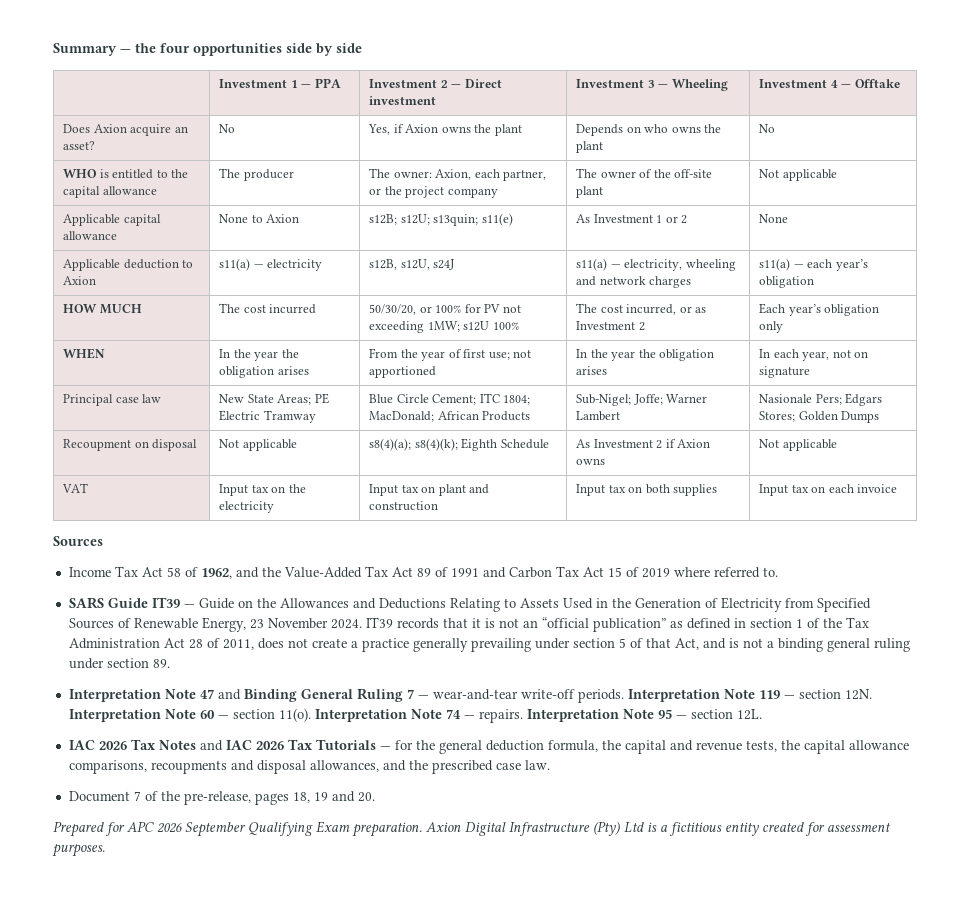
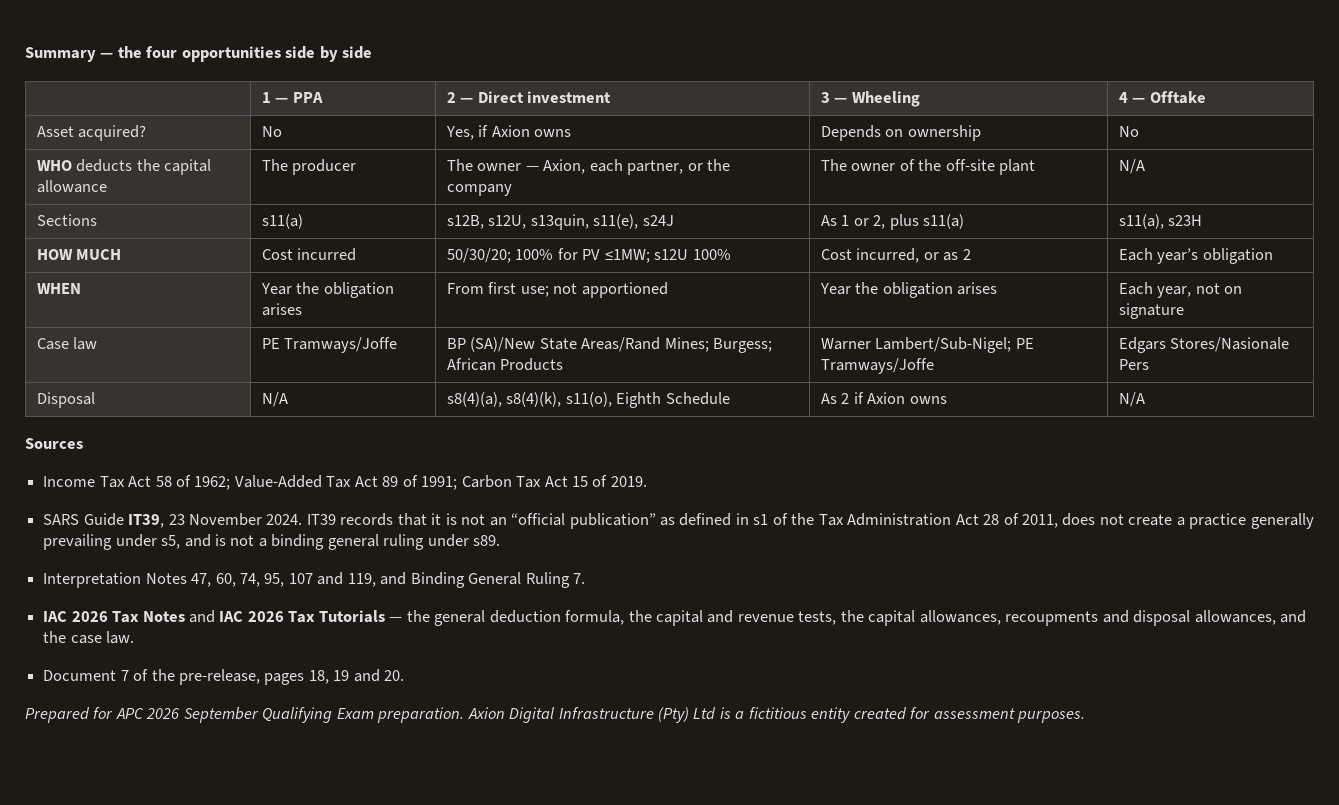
[219,79,288,88] Investment -> (373, 52) none
[369,79,438,88] Investment -> (323, 97) none
[576,79,645,88] Investment -> (612, 97) none
[759,79,828,88] Investment -> (920, 99) none
[63,124,188,136] [63,141,96,150] Does Axion acquire an asset? -> [36,125,147,141] Asset acquired?
[474,124,522,136] the plant -> (572, 133) none
[644,124,722,133] [576,141,604,153] who owns the plant -> [907,125,981,141] ownership
[99,169,168,179] is entitled to -> [76,159,133,172] deducts
[393,171,432,178] owner: -> [477,163,539,171] owner —
[405,186,445,198] project -> (731, 165) none
[759,169,837,181] [63,214,161,226] [63,231,118,240] [219,214,300,223] [369,213,513,226] [576,214,688,224] [759,214,789,223] [63,259,194,271] [63,276,97,285] [219,258,323,271] Not applicable // Applicable capital allowance | None to Axion | s12B; s12U; s13quin; s11(e) | As Investment 1 or 2 | None // Applicable deduction to Axion | s11(a) — electricity -> [1118,159,1145,174] [36,214,97,226] [261,214,303,229] N/A // Sections | s11(a)
(430, 264) none -> [530,214,639,230] s13quin, s11(e),
[576,258,736,271] [576,276,692,288] [759,258,868,271] [759,276,815,288] s11(a) — electricity, wheeling and network charges | s11(a) — each year’s obligation -> [820,214,965,230] [1118,214,1203,229] As 1 or 2, plus s11(a) | s11(a), s23H
[219,303,266,313] The cost -> [261,249,293,260] Cost
[369,304,432,315] 50/30/20, or -> [446,248,511,263] 50/30/20;
[502,305,521,313] [369,321,460,333] not exceeding 1MW; -> [604,249,650,263] ≤1MW;
[576,303,623,313] The cost -> [820,249,852,260] Cost
[576,321,636,330] Investment -> (959, 256) none
[759,321,784,333] only -> (1273, 256) none
[219,349,279,361] In the year -> [260,283,292,295] Year
[400,349,462,361] the year of -> (484, 288) none
[576,349,715,361] [576,366,608,375] [759,349,799,358] In the year the obligation arises | In each -> [819,282,998,298] [1118,282,1153,295] Year the obligation arises | Each
[63,394,139,406] Principal case -> [36,338,69,350] Case
[219,393,329,405] [219,410,316,423] [369,393,531,405] [369,411,531,422] [576,394,708,406] [576,411,621,421] [759,393,883,406] [759,411,880,423] [63,439,198,451] [219,439,297,451] [369,438,458,451] New State Areas; PE Electric Tramway | Blue Circle Cement; ITC 1804; MacDonald; African Products | Sub-Nigel; Joffe; Warner Lambert | Nasionale Pers; Edgars Stores; Golden Dumps // Recoupment on disposal | Not applicable | s8(4)(a); s8(4)(k); -> [261,337,398,353] [446,337,773,353] [446,358,564,371] [820,337,1034,353] [820,358,934,374] [1118,337,1290,353] [1118,359,1149,370] [36,392,95,408] [261,392,288,407] [446,392,612,407] PE Tramways/Joffe | BP (SA)/New State Areas/Rand Mines; Burgess; African Products | Warner Lambert/Sub-Nigel; PE Tramways/Joffe | Edgars Stores/Nasionale Pers // Disposal | N/A | s8(4)(a), s8(4)(k), s11(o),
[593,439,653,448] Investment -> (837, 398) none
[759,439,837,451] [62,483,89,493] [219,484,306,496] [219,501,275,513] [369,484,490,496] [369,501,439,511] [576,484,718,496] [759,484,898,496] Not applicable // VAT | Input tax on the electricity | Input tax on plant and construction | Input tax on both supplies | Input tax on each invoice -> [1118,392,1145,407] N/A
[200,567,281,579] 1962, and the -> [194,476,231,490] 1962;
[450,567,506,578] 1991 and -> [421,476,458,490] 1991;
[641,567,778,578] [68,597,871,612] [68,617,246,632] 2019 where referred to. // SARS Guide IT39 — Guide on the Allowances and Deductions Relating to Assets Used in the Generation of Electricity from Specified Sources of Renewable Energy, -> [610,476,647,487] [43,513,165,528] 2019. // SARS Guide IT39,
[749,618,803,628] section 1 -> [753,514,769,525] s1
[572,638,699,650] section 5 of that Act, -> [161,535,181,549] s5,
[106,658,170,668] [68,688,872,703] [68,708,762,723] section 89. // Interpretation Note 47 and Binding General Ruling 7 — wear-and-tear write-off periods. Interpretation Note 119 — section 12N. Interpretation Note 60 — section 11(o). Interpretation Note 74 — repairs. Interpretation Note 95 — section 12L. -> [473,535,501,546] [43,572,586,588] s89. // Interpretation Notes 47, 60, 74, 95, 107 and 119, and Binding General Ruling 7.
[394,740,413,750] for -> (403, 619) none
[848,740,909,750] [68,760,147,774] allowance comparisons, -> [919,610,1001,625] allowances,
[431,760,493,774] prescribed -> (67, 637) none

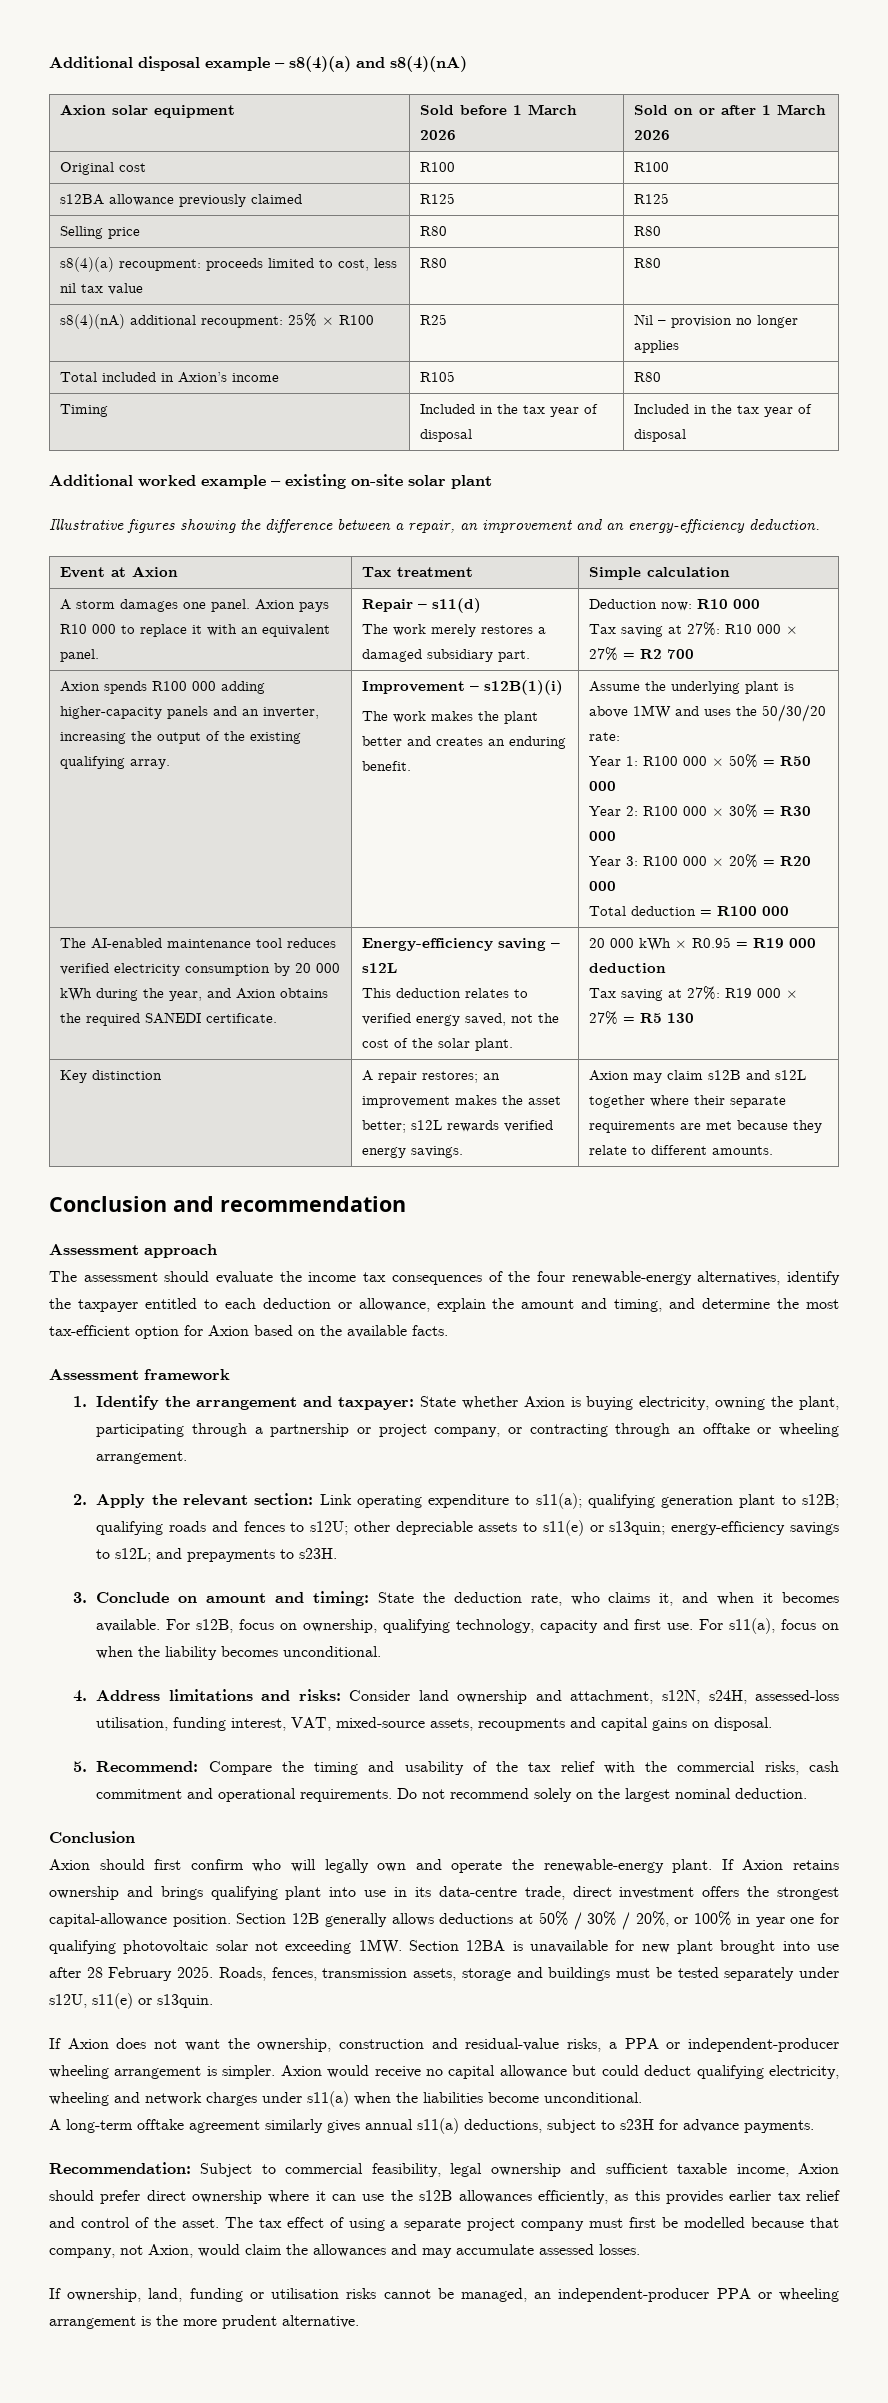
[25,46,373,62] [261,92,323,103] [446,91,612,103] [820,91,920,107] [1118,91,1206,104] [36,125,147,141] [261,126,282,137] [445,125,572,140] [820,125,981,141] [1118,126,1139,137] [36,159,212,175] [36,180,107,193] [261,159,357,175] [446,159,731,175] [446,184,512,196] [820,159,1036,175] [1118,159,1145,174] [36,214,97,226] [261,214,303,229] [446,214,674,230] [820,214,965,230] [1118,214,1203,229] [36,249,122,260] [261,248,357,261] [446,248,731,263] [820,248,971,263] [1118,248,1273,264] [36,283,81,294] [260,282,394,298] [261,303,302,316] [446,282,668,298] [819,282,998,298] [1118,282,1243,298] [1118,303,1184,319] [36,337,98,350] [261,337,398,353] [446,337,773,353] [446,358,564,371] [820,337,1034,353] [820,358,934,374] [1118,337,1290,353] [1118,359,1149,370] [36,392,95,408] [261,392,288,407] [446,392,730,408] [820,392,947,404] [1118,392,1145,407] [25,438,83,449] [43,475,647,490] [43,513,1314,529] [43,534,501,550] [43,572,586,588] [43,610,1306,626] [43,631,135,644] [43,669,405,685] [25,707,1086,723] Summary — the four opportunities side by side // | 1 — PPA | 2 — Direct investment | 3 — Wheeling | 4 — Offtake // Asset acquired? | No | Yes, if Axion owns | Depends on ownership | No // WHO deducts the capital allowance | The producer | The owner — Axion, each partner, or the company | The owner of the off-site plant | N/A // Sections | s11(a) | s12B, s12U, s13quin, s11(e), s24J | As 1 or 2, plus s11(a) | s11(a), s23H // HOW MUCH | Cost incurred | 50/30/20; 100% for PV ≤1MW; s12U 100% | Cost incurred, or as 2 | Each year’s obligation // WHEN | Year the obligation arises | From first use; not apportioned | Year the obligation arises | Each year, not on signature // Case law | PE Tramways/Joffe | BP (SA)/New State Areas/Rand Mines; Burgess; African Products | Warner Lambert/Sub-Nigel; PE Tramways/Joffe | Edgars Stores/Nasionale Pers // Disposal | N/A | s8(4)(a), s8(4)(k), s11(o), Eighth Schedule | As 2 if Axion owns | N/A // Sources // Income Tax Act 58 of 1962; Value-Added Tax Act 89 of 1991; Carbon Tax Act 15 of 2019. // SARS Guide IT39, 23 November 2024. IT39 records that it is not an “official publication” as defined in s1 of the Tax Administration Act 28 of 2011, does not create a practice generally prevailing under s5, and is not a binding general ruling under s89. // Interpretation Notes 47, 60, 74, 95, 107 and 119, and Binding General Ruling 7. // IAC 2026 Tax Notes and IAC 2026 Tax Tutorials — the general deduction formula, the capital and revenue tests, the capital allowances, recoupments and disposal allowances, and the case law. // Document 7 of the pre-release, pages 18, 19 and 20. // Prepared for APC 2026 September Qualifying Exam preparation. Axion Digital Infrastructure (Pty) Ltd is a fictitious entity created for assessment purposes. -> [49,56,467,72] [60,104,236,118] [420,104,578,115] [420,130,457,140] [634,104,827,115] [634,130,671,140] [60,162,147,175] [420,162,456,172] [634,162,670,172] [60,194,303,207] [420,193,456,204] [634,193,670,204] [60,226,141,239] [420,226,448,236] [634,226,662,236] [60,257,398,272] [60,283,144,295] [420,258,448,268] [634,258,662,268] [60,313,375,329] [420,314,448,325] [634,314,799,328] [634,340,680,353] [60,372,280,383] [420,371,456,382] [634,372,662,382] [60,404,109,417] [420,404,599,417] [420,429,473,442] [634,404,813,417] [634,429,687,442] [49,474,492,489] [49,519,820,533] [60,566,179,578] [362,567,474,577] [589,567,731,580] [60,599,330,612] [60,624,331,637] [60,649,100,662] [362,598,482,613] [362,624,547,637] [362,649,531,662] [589,599,761,611] [589,622,799,637] [589,647,695,661] [60,681,266,694] [60,706,320,719] [60,731,302,744] [60,756,171,769] [362,680,564,695] [362,711,539,724] [362,736,567,749] [362,761,412,771] [589,681,795,694] [589,704,827,722] [589,732,621,741] [589,754,812,768] [589,781,617,791] [589,804,812,818] [589,831,617,841] [589,854,812,868] [589,881,617,891] [589,906,790,916] [60,938,337,949] [60,963,341,976] [60,988,329,1001] [60,1012,278,1026] [362,938,561,951] [362,963,398,973] [362,988,529,998] [362,1013,560,1026] [362,1038,514,1051] [589,937,817,951] [589,963,667,973] [589,986,799,1001] [589,1011,695,1025] [60,1070,163,1083] [362,1070,501,1083] [362,1095,562,1108] [362,1120,554,1133] [362,1146,464,1158] [589,1070,807,1083] [589,1095,787,1108] [589,1120,823,1133] [589,1145,774,1155] [49,1196,406,1212] [49,1244,217,1258] [49,1271,841,1285] [49,1298,839,1312] [49,1325,448,1339] [49,1369,230,1381] [72,1395,839,1410] [96,1423,840,1437] [96,1451,188,1464] [72,1493,840,1509] [96,1520,839,1536] [96,1548,338,1562] [72,1591,839,1606] [96,1618,839,1634] [96,1646,382,1660] [72,1689,839,1704] [96,1717,773,1731] [72,1761,839,1775] [96,1788,808,1802] [49,1831,135,1843] [49,1859,840,1873] [49,1886,840,1900] [49,1911,839,1930] [49,1939,840,1954] [49,1966,840,1981] [49,1993,213,2009] [49,2038,839,2052] [49,2065,840,2079] [49,2091,642,2107] [49,2118,814,2134] [49,2162,840,2177] [49,2190,841,2204] [49,2217,839,2231] [49,2244,640,2258] [49,2288,839,2302] [49,2315,359,2329] Additional disposal example – s8(4)(a) and s8(4)(nA) // Axion solar equipment | Sold before 1 March 2026 | Sold on or after 1 March 2026 // Original cost | R100 | R100 // s12BA allowance previously claimed | R125 | R125 // Selling price | R80 | R80 // s8(4)(a) recoupment: proceeds limited to cost, less nil tax value | R80 | R80 // s8(4)(nA) additional recoupment: 25% × R100 | R25 | Nil – provision no longer applies // Total included in Axion’s income | R105 | R80 // Timing | Included in the tax year of disposal | Included in the tax year of disposal // Additional worked example – existing on-site solar plant // Illustrative figures showing the difference between a repair, an improvement and an energy-efficiency deduction. // Event at Axion | Tax treatment | Simple calculation // A storm damages one panel. Axion pays R10 000 to replace it with an equivalent panel. | Repair – s11(d) // The work merely restores a damaged subsidiary part. | Deduction now: R10 000 // Tax saving at 27%: R10 000 × 27% = R2 700 // Axion spends R100 000 adding higher-capacity panels and an inverter, increasing the output of the existing qualifying array. | Improvement – s12B(1)(i) // The work makes the plant better and creates an enduring benefit. | Assume the underlying plant is above 1MW and uses the 50/30/20 rate: // Year 1: R100 000 × 50% = R50 000 // Year 2: R100 000 × 30% = R30 000 // Year 3: R100 000 × 20% = R20 000 // Total deduction = R100 000 // The AI-enabled maintenance tool reduces verified electricity consumption by 20 000 kWh during the year, and Axion obtains the required SANEDI certificate. | Energy-efficiency saving – s12L // This deduction relates to verified energy saved, not the cost of the solar plant. | 20 000 kWh × R0.95 = R19 000 deduction // Tax saving at 27%: R19 000 × 27% = R5 130 // Key distinction | A repair restores; an improvement makes the asset better; s12L rewards verified energy savings. | Axion may claim s12B and s12L together where their separate requirements are met because they relate to different amounts. // Conclusion and recommendation // Assessment approach // The assessment should evaluate the income tax consequences of the four renewable-energy alternatives, identify the taxpayer entitled to each deduction or allowance, explain the amount and timing, and determine the most tax-efficient option for Axion based on the available facts. // Assessment framework // 1. Identify the arrangement and taxpayer: State whether Axion is buying electricity, owning the plant, participating through a partnership or project company, or contracting through an offtake or wheeling arrangement. // 2. Apply the relevant section: Link operating expenditure to s11(a); qualifying generation plant to s12B; qualifying roads and fences to s12U; other depreciable assets to s11(e) or s13quin; energy-efficiency savings to s12L; and prepayments to s23H. // 3. Conclude on amount and timing: State the deduction rate, who claims it, and when it becomes available. For s12B, focus on ownership, qualifying technology, capacity and first use. For s11(a), focus on when the liability becomes unconditional. // 4. Address limitations and risks: Consider land ownership and attachment, s12N, s24H, assessed-loss utilisation, funding interest, VAT, mixed-source assets, recoupments and capital gains on disposal. // 5. Recommend: Compare the timing and usability of the tax relief with the commercial risks, cash commitment and operational requirements. Do not recommend solely on the largest nominal deduction. // Conclusion // Axion should first confirm who will legally own and operate the renewable-energy plant. If Axion retains ownership and brings qualifying plant into use in its data-centre trade, direct investment offers the strongest capital-allowance position. Section 12B generally allows deductions at 50% / 30% / 20%, or 100% in year one for qualifying photovoltaic solar not exceeding 1MW. Section 12BA is unavailable for new plant brought into use after 28 February 2025. Roads, fences, transmission assets, storage and buildings must be tested separately under s12U, s11(e) or s13quin. // If Axion does not want the ownership, construction and residual-value risks, a PPA or independent-producer wheeling arrangement is simpler. Axion would receive no capital allowance but could deduct qualifying electricity, wheeling and network charges under s11(a) when the liabilities become unconditional. // A long-term offtake agreement similarly gives annual s11(a) deductions, subject to s23H for advance payments. // Recommendation: Subject to commercial feasibility, legal ownership and sufficient taxable income, Axion should prefer direct ownership where it can use the s12B allowances efficiently, as this provides earlier tax relief and control of the asset. The tax effect of using a separate project company must first be modelled because that company, not Axion, would claim the allowances and may accumulate assessed losses. // If ownership, land, funding or utilisation risks cannot be managed, an independent-producer PPA or wheeling arrangement is the more prudent alternative.

